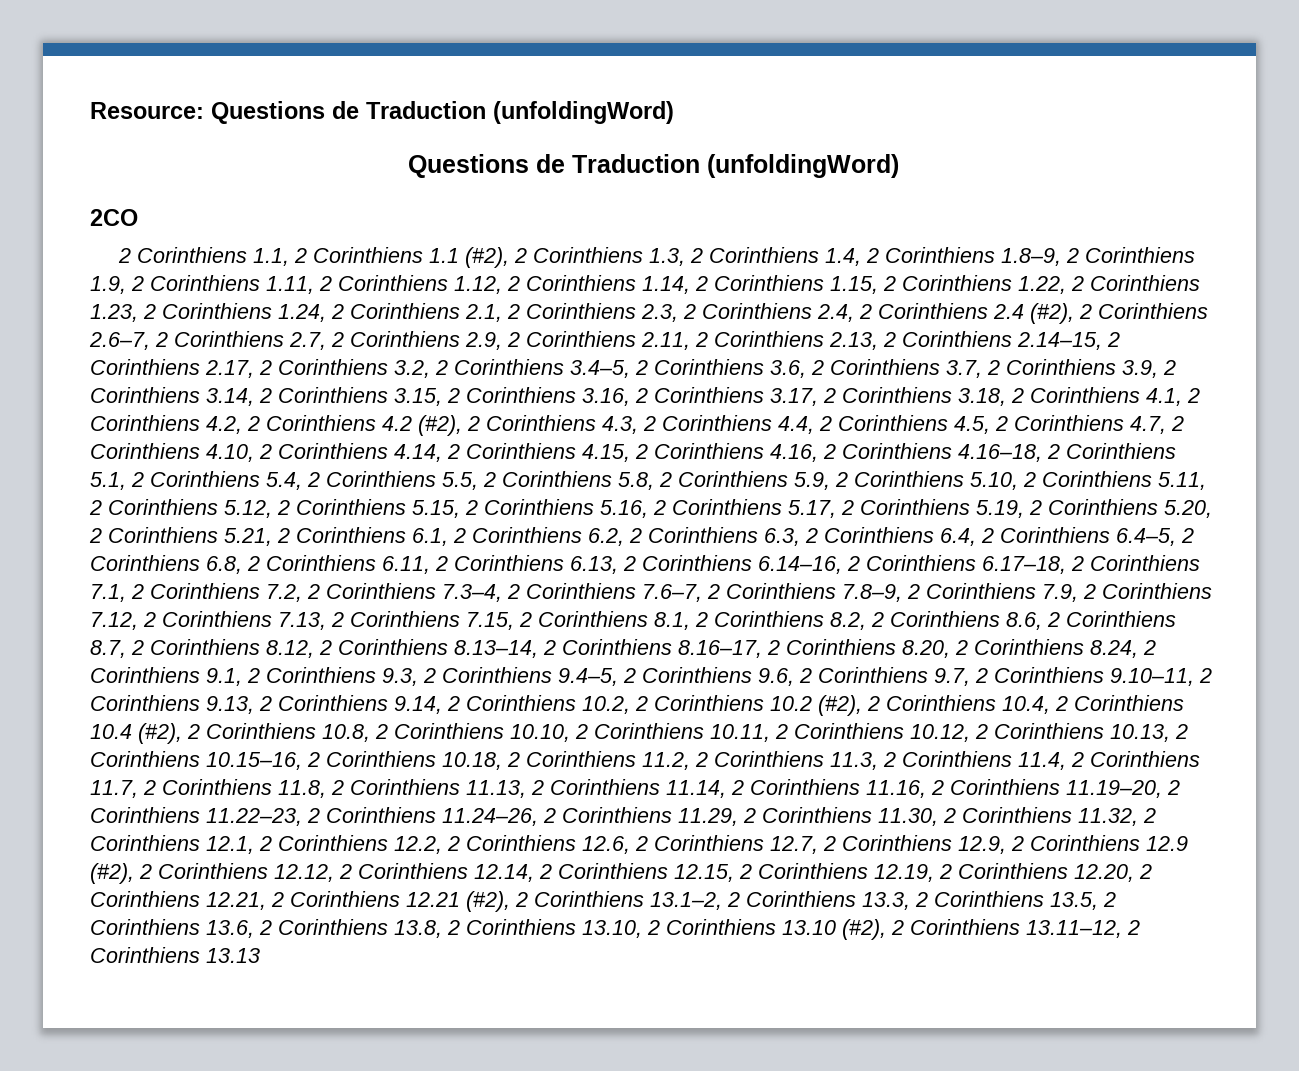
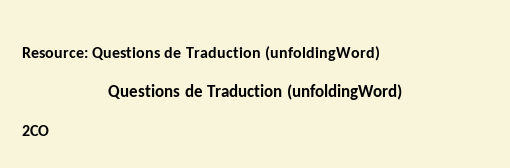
[118,247,1196,268] [90,275,1200,294] [90,303,1208,324] [89,331,1120,350] [90,359,1176,378] [90,387,1200,406] [90,415,1184,436] [90,443,1176,462] [90,471,1206,490] [89,499,1212,518] [89,527,1194,546] [90,555,1200,574] [90,583,1212,602] [90,611,1176,630] [90,639,1156,658] [90,667,1212,686] [90,695,1184,716] [90,723,1188,744] [90,751,1200,770] [90,779,1180,798] [90,807,1156,826] [90,835,1188,854] [90,863,1152,884] [90,891,1116,912] [90,919,1140,940] [90,947,260,963] // 2 Corinthiens 1.1, 2 Corinthiens 1.1 (#2), 2 Corinthiens 1.3, 2 Corinthiens 1.4, 2 Corinthiens 1.8–9, 2 Corinthiens 1.9, 2 Corinthiens 1.11, 2 Corinthiens 1.12, 2 Corinthiens 1.14, 2 Corinthiens 1.15, 2 Corinthiens 1.22, 2 Corinthiens 1.23, 2 Corinthiens 1.24, 2 Corinthiens 2.1, 2 Corinthiens 2.3, 2 Corinthiens 2.4, 2 Corinthiens 2.4 (#2), 2 Corinthiens 2.6–7, 2 Corinthiens 2.7, 2 Corinthiens 2.9, 2 Corinthiens 2.11, 2 Corinthiens 2.13, 2 Corinthiens 2.14–15, 2 Corinthiens 2.17, 2 Corinthiens 3.2, 2 Corinthiens 3.4–5, 2 Corinthiens 3.6, 2 Corinthiens 3.7, 2 Corinthiens 3.9, 2 Corinthiens 3.14, 2 Corinthiens 3.15, 2 Corinthiens 3.16, 2 Corinthiens 3.17, 2 Corinthiens 3.18, 2 Corinthiens 4.1, 2 Corinthiens 4.2, 2 Corinthiens 4.2 (#2), 2 Corinthiens 4.3, 2 Corinthiens 4.4, 2 Corinthiens 4.5, 2 Corinthiens 4.7, 2 Corinthiens 4.10, 2 Corinthiens 4.14, 2 Corinthiens 4.15, 2 Corinthiens 4.16, 2 Corinthiens 4.16–18, 2 Corinthiens 5.1, 2 Corinthiens 5.4, 2 Corinthiens 5.5, 2 Corinthiens 5.8, 2 Corinthiens 5.9, 2 Corinthiens 5.10, 2 Corinthiens 5.11, 2 Corinthiens 5.12, 2 Corinthiens 5.15, 2 Corinthiens 5.16, 2 Corinthiens 5.17, 2 Corinthiens 5.19, 2 Corinthiens 5.20, 2 Corinthiens 5.21, 2 Corinthiens 6.1, 2 Corinthiens 6.2, 2 Corinthiens 6.3, 2 Corinthiens 6.4, 2 Corinthiens 6.4–5, 2 Corinthiens 6.8, 2 Corinthiens 6.11, 2 Corinthiens 6.13, 2 Corinthiens 6.14–16, 2 Corinthiens 6.17–18, 2 Corinthiens 7.1, 2 Corinthiens 7.2, 2 Corinthiens 7.3–4, 2 Corinthiens 7.6–7, 2 Corinthiens 7.8–9, 2 Corinthiens 7.9, 2 Corinthiens 7.12, 2 Corinthiens 7.13, 2 Corinthiens 7.15, 2 Corinthiens 8.1, 2 Corinthiens 8.2, 2 Corinthiens 8.6, 2 Corinthiens 8.7, 2 Corinthiens 8.12, 2 Corinthiens 8.13–14, 2 Corinthiens 8.16–17, 2 Corinthiens 8.20, 2 Corinthiens 8.24, 2 Corinthiens 9.1, 2 Corinthiens 9.3, 2 Corinthiens 9.4–5, 2 Corinthiens 9.6, 2 Corinthiens 9.7, 2 Corinthiens 9.10–11, 2 Corinthiens 9.13, 2 Corinthiens 9.14, 2 Corinthiens 10.2, 2 Corinthiens 10.2 (#2), 2 Corinthiens 10.4, 2 Corinthiens 10.4 (#2), 2 Corinthiens 10.8, 2 Corinthiens 10.10, 2 Corinthiens 10.11, 2 Corinthiens 10.12, 2 Corinthiens 10.13, 2 Corinthiens 10.15–16, 2 Corinthiens 10.18, 2 Corinthiens 11.2, 2 Corinthiens 11.3, 2 Corinthiens 11.4, 2 Corinthiens 11.7, 2 Corinthiens 11.8, 2 Corinthiens 11.13, 2 Corinthiens 11.14, 2 Corinthiens 11.16, 2 Corinthiens 11.19–20, 2 Corinthiens 11.22–23, 2 Corinthiens 11.24–26, 2 Corinthiens 11.29, 2 Corinthiens 11.30, 2 Corinthiens 11.32, 2 Corinthiens 12.1, 2 Corinthiens 12.2, 2 Corinthiens 12.6, 2 Corinthiens 12.7, 2 Corinthiens 12.9, 2 Corinthiens 12.9 (#2), 2 Corinthiens 12.12, 2 Corinthiens 12.14, 2 Corinthiens 12.15, 2 Corinthiens 12.19, 2 Corinthiens 12.20, 2 Corinthiens 12.21, 2 Corinthiens 12.21 (#2), 2 Corinthiens 13.1–2, 2 Corinthiens 13.3, 2 Corinthiens 13.5, 2 Corinthiens 13.6, 2 Corinthiens 13.8, 2 Corinthiens 13.10, 2 Corinthiens 13.10 (#2), 2 Corinthiens 13.11–12, 2 Corinthiens 13.13 -> (49, 130) none

